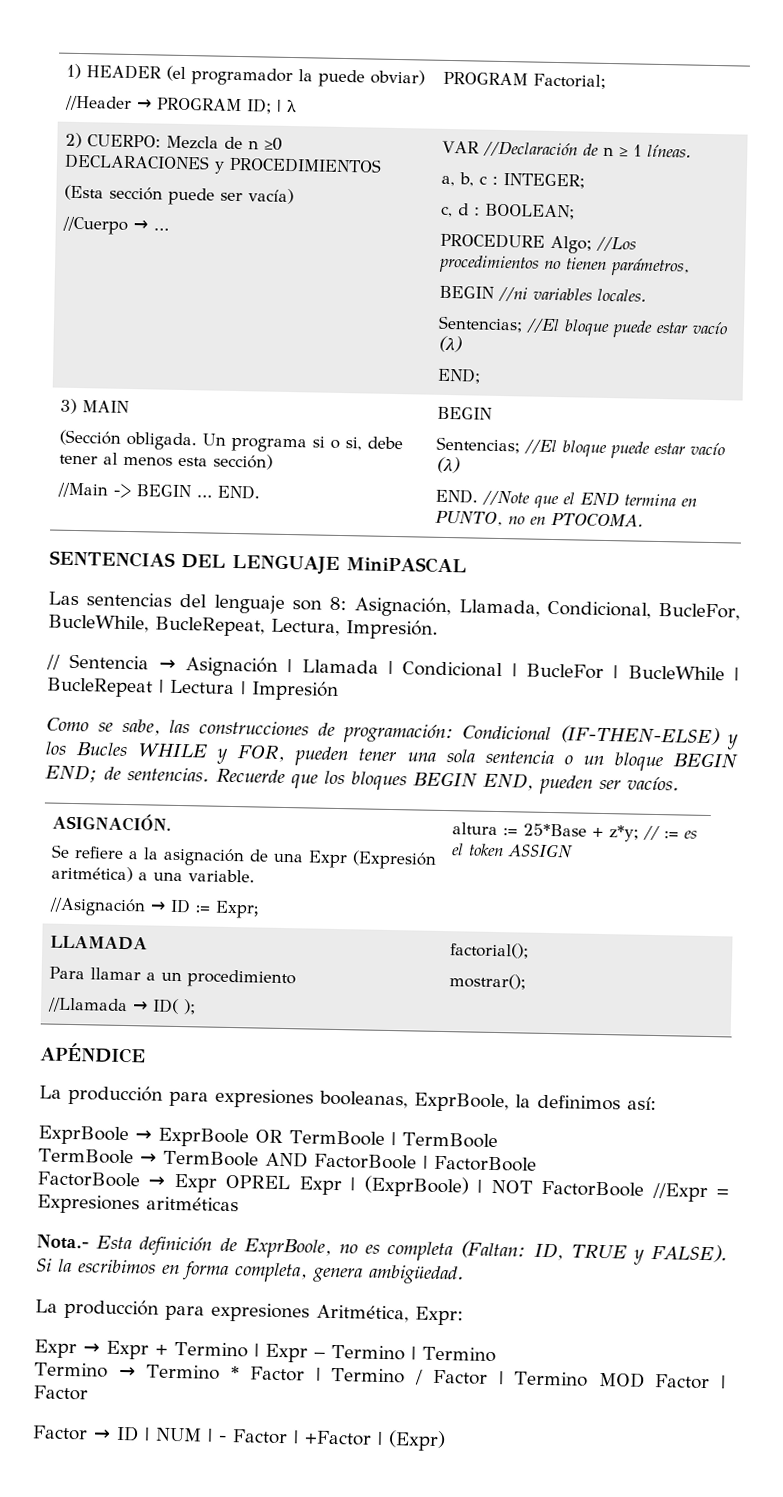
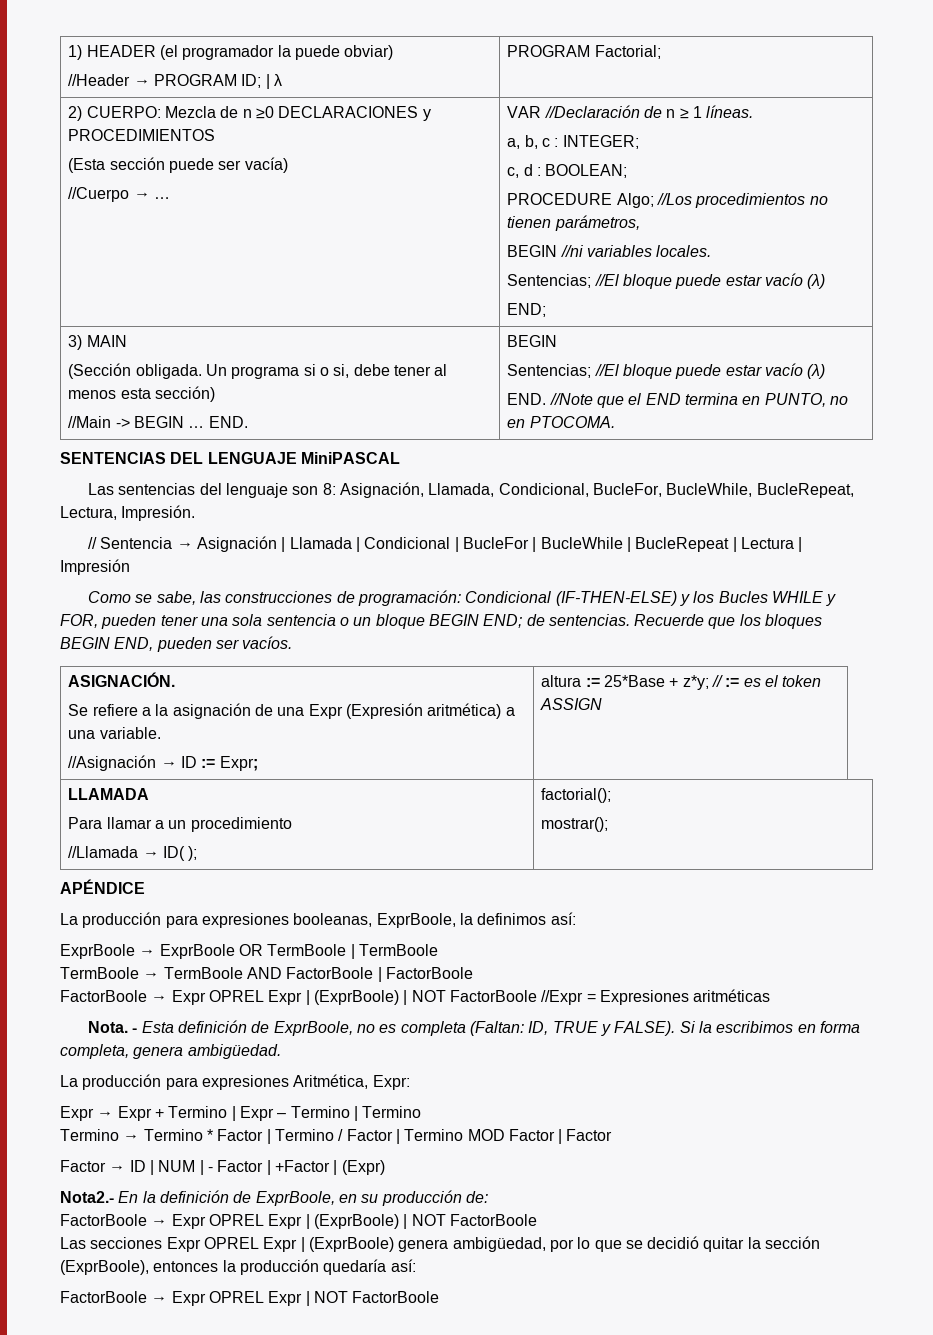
[36,1234,89,1250] Nota.- -> [88,1021,138,1033] Nota. -
(446, 1441) none -> [60,1190,488,1206] [60,1214,537,1229] [60,1236,821,1252] [60,1259,416,1275] [60,1291,440,1306] // Nota2.- En la definición de ExprBoole, en su producción de: // FactorBoole → Expr OPREL Expr | (ExprBoole) | NOT FactorBoole // Las secciones Expr OPREL Expr | (ExprBoole) genera ambigüedad, por lo que se decidió quitar la sección (ExprBoole), entonces la producción quedaría así: // FactorBoole → Expr OPREL Expr | NOT FactorBoole

